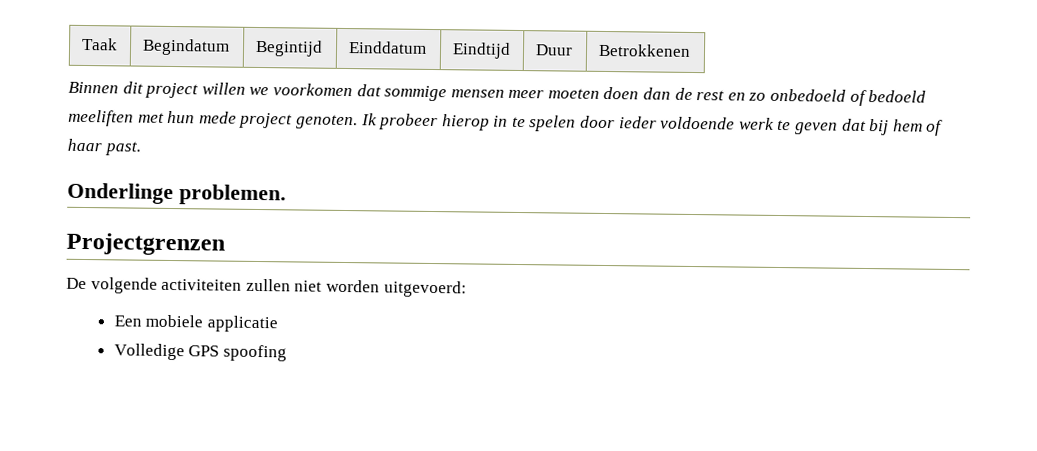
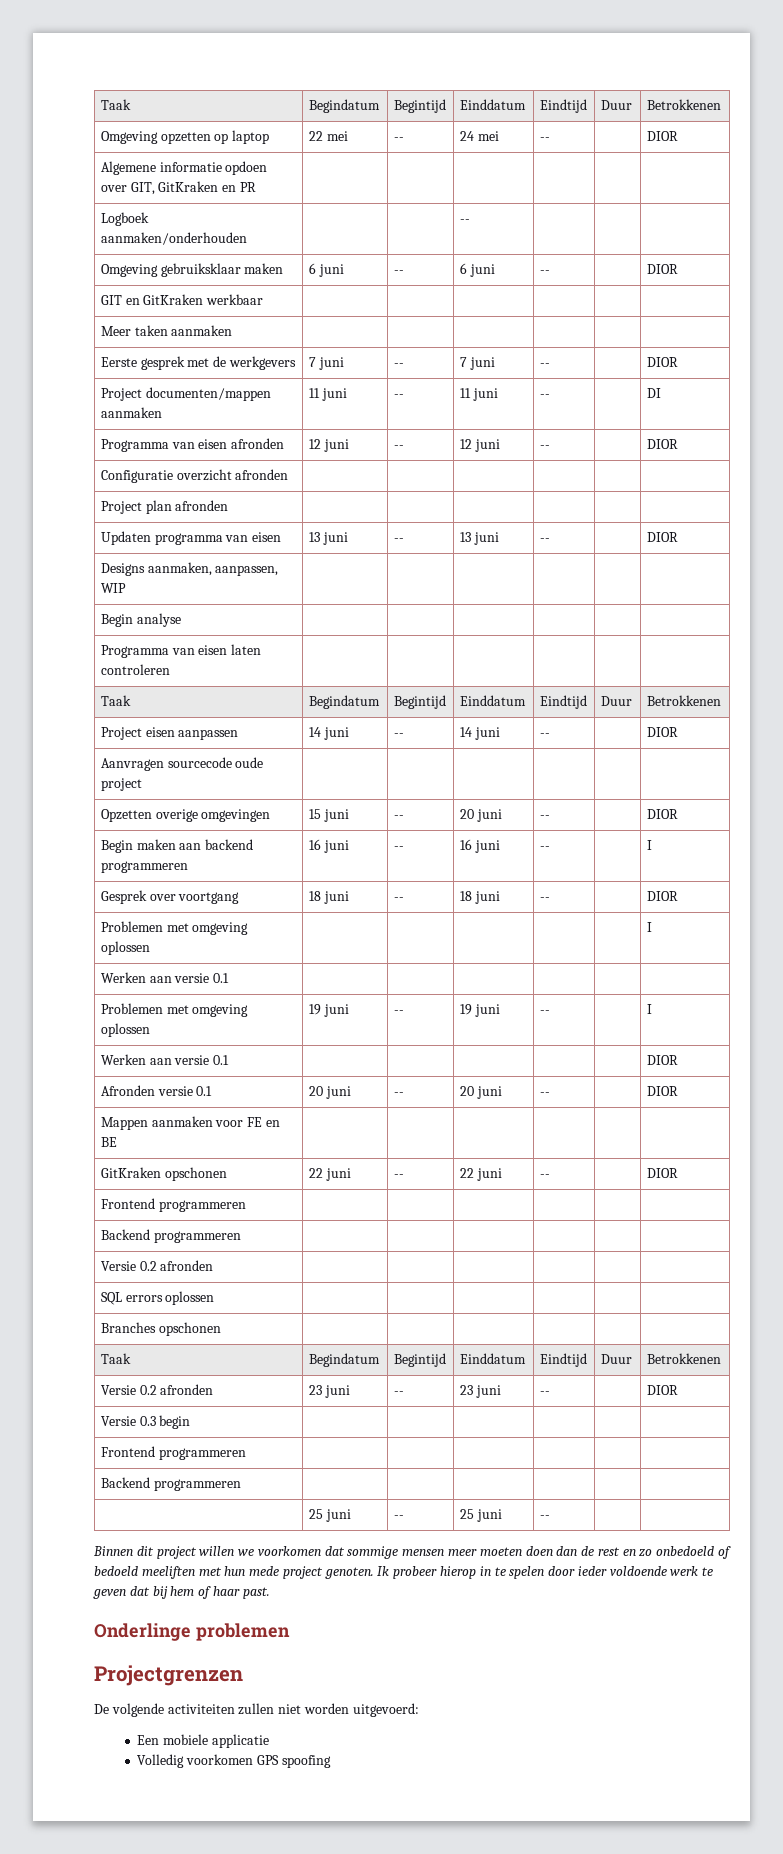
[80,37,118,51] [141,38,230,56] [254,39,323,57] [347,41,427,54] [451,42,511,59] [534,44,573,56] [597,43,691,57] Taak | Begindatum | Begintijd | Einddatum | Eindtijd | Duur | Betrokkenen -> [100,99,131,110] [308,99,380,113] [393,99,446,113] [459,99,526,110] [539,99,587,113] [600,100,632,110] [646,99,721,110] [100,130,270,144] [308,131,348,141] [393,137,404,141] [459,131,499,141] [539,137,550,141] [646,131,678,141] [100,161,268,175] [100,181,256,195] [100,212,149,226] [100,232,247,245] [459,219,470,223] [100,263,284,277] [308,263,344,277] [393,270,404,274] [459,263,495,277] [539,270,550,274] [646,264,678,274] [100,294,264,305] [100,325,233,336] [100,356,296,370] [308,357,344,370] [393,363,404,367] [459,357,495,370] [539,363,550,367] [646,357,678,367] [100,387,271,401] [100,407,162,418] [308,388,347,401] [393,394,404,398] [459,388,498,401] [539,394,550,398] [646,388,661,398] [100,438,285,452] [308,439,349,452] [393,445,404,449] [459,439,500,452] [539,445,550,449] [646,439,678,449] [100,469,289,483] [100,500,229,514] [100,531,282,545] [308,532,348,545] [393,538,404,542] [459,532,499,545] [539,538,550,542] [646,532,678,542] [100,562,279,576] [100,583,126,593] [100,613,181,627] [100,644,262,658] [100,664,170,675] [100,695,131,706] [308,695,380,709] [393,695,446,709] [459,695,526,706] [539,695,587,709] [600,696,632,706] [646,695,721,706] [100,727,239,740] [308,727,349,740] [393,733,404,737] [459,727,500,740] [539,733,550,737] [646,727,678,737] [100,757,264,771] [100,778,142,791] [100,809,271,822] [308,809,349,822] [393,815,404,819] [459,809,502,822] [539,815,550,819] [646,809,678,819] [100,839,254,853] [100,861,188,873] [308,839,349,853] [393,846,404,850] [459,839,500,853] [539,846,550,850] [646,840,652,850] [100,890,240,904] [308,891,349,904] [393,897,404,901] [459,891,500,904] [539,897,550,901] [646,891,678,901] [100,921,249,935] [100,941,150,955] [646,922,652,932] [100,972,230,983] [100,1003,249,1017] [100,1023,150,1037] [308,1004,349,1017] [393,1010,404,1014] [459,1004,500,1017] [539,1010,550,1014] [646,1004,652,1014] [100,1054,230,1065] [646,1055,678,1065] [100,1085,213,1096] [308,1086,351,1099] [393,1092,404,1096] [459,1086,502,1099] [539,1092,550,1096] [646,1086,678,1096] [100,1116,280,1130] [100,1137,117,1147] [100,1167,227,1181] [308,1168,351,1181] [393,1174,404,1178] [459,1168,502,1181] [539,1174,550,1178] [646,1168,678,1178] [100,1198,246,1212] [100,1229,241,1243] [100,1260,214,1271] [100,1291,215,1305] [100,1322,221,1336] [100,1353,131,1364] [308,1353,380,1367] [393,1353,446,1367] [459,1353,526,1364] [539,1353,587,1367] [600,1354,632,1364] [646,1353,721,1364] [100,1384,214,1395] [308,1385,350,1398] [393,1391,404,1395] [459,1385,501,1398] [539,1391,550,1395] [646,1385,678,1395] [100,1415,191,1429] [100,1446,246,1460] [100,1477,241,1491] [308,1509,351,1522] [393,1515,404,1519] [459,1509,502,1522] [539,1515,550,1519] Taak | Begindatum | Begintijd | Einddatum | Eindtijd | Duur | Betrokkenen // Omgeving opzetten op laptop | 22 mei | -- | 24 mei | -- | | DIOR // Algemene informatie opdoen over GIT, GitKraken en PR | | | | | | // Logboek aanmaken/onderhouden | | | -- | | | // Omgeving gebruiksklaar maken | 6 juni | -- | 6 juni | -- | | DIOR // GIT en GitKraken werkbaar | | | | | | // Meer taken aanmaken | | | | | | // Eerste gesprek met de werkgevers | 7 juni | -- | 7 juni | -- | | DIOR // Project documenten/mappen aanmaken | 11 juni | -- | 11 juni | -- | | DI // Programma van eisen afronden | 12 juni | -- | 12 juni | -- | | DIOR // Configuratie overzicht afronden | | | | | | // Project plan afronden | | | | | | // Updaten programma van eisen | 13 juni | -- | 13 juni | -- | | DIOR // Designs aanmaken, aanpassen, WIP | | | | | | // Begin analyse | | | | | | // Programma van eisen laten controleren | | | | | | // Taak | Begindatum | Begintijd | Einddatum | Eindtijd | Duur | Betrokkenen // Project eisen aanpassen | 14 juni | -- | 14 juni | -- | | DIOR // Aanvragen sourcecode oude project | | | | | | // Opzetten overige omgevingen | 15 juni | -- | 20 juni | -- | | DIOR // Begin maken aan backend programmeren | 16 juni | -- | 16 juni | -- | | I // Gesprek over voortgang | 18 juni | -- | 18 juni | -- | | DIOR // Problemen met omgeving oplossen | | | | | | I // Werken aan versie 0.1 | | | | | | // Problemen met omgeving oplossen | 19 juni | -- | 19 juni | -- | | I // Werken aan versie 0.1 | | | | | | DIOR // Afronden versie 0.1 | 20 juni | -- | 20 juni | -- | | DIOR // Mappen aanmaken voor FE en BE | | | | | | // GitKraken opschonen | 22 juni | -- | 22 juni | -- | | DIOR // Frontend programmeren | | | | | | // Backend programmeren | | | | | | // Versie 0.2 afronden | | | | | | // SQL errors oplossen | | | | | | // Branches opschonen | | | | | | // Taak | Begindatum | Begintijd | Einddatum | Eindtijd | Duur | Betrokkenen // Versie 0.2 afronden | 23 juni | -- | 23 juni | -- | | DIOR // Versie 0.3 begin | | | | | | // Frontend programmeren | | | | | | // Backend programmeren | | | | | | // | 25 juni | -- | 25 juni | -- | |
[178,184,286,206] problemen. -> [195,1623,290,1641] problemen
[113,343,185,361] Volledige -> [137,1754,254,1768] Volledig voorkomen

